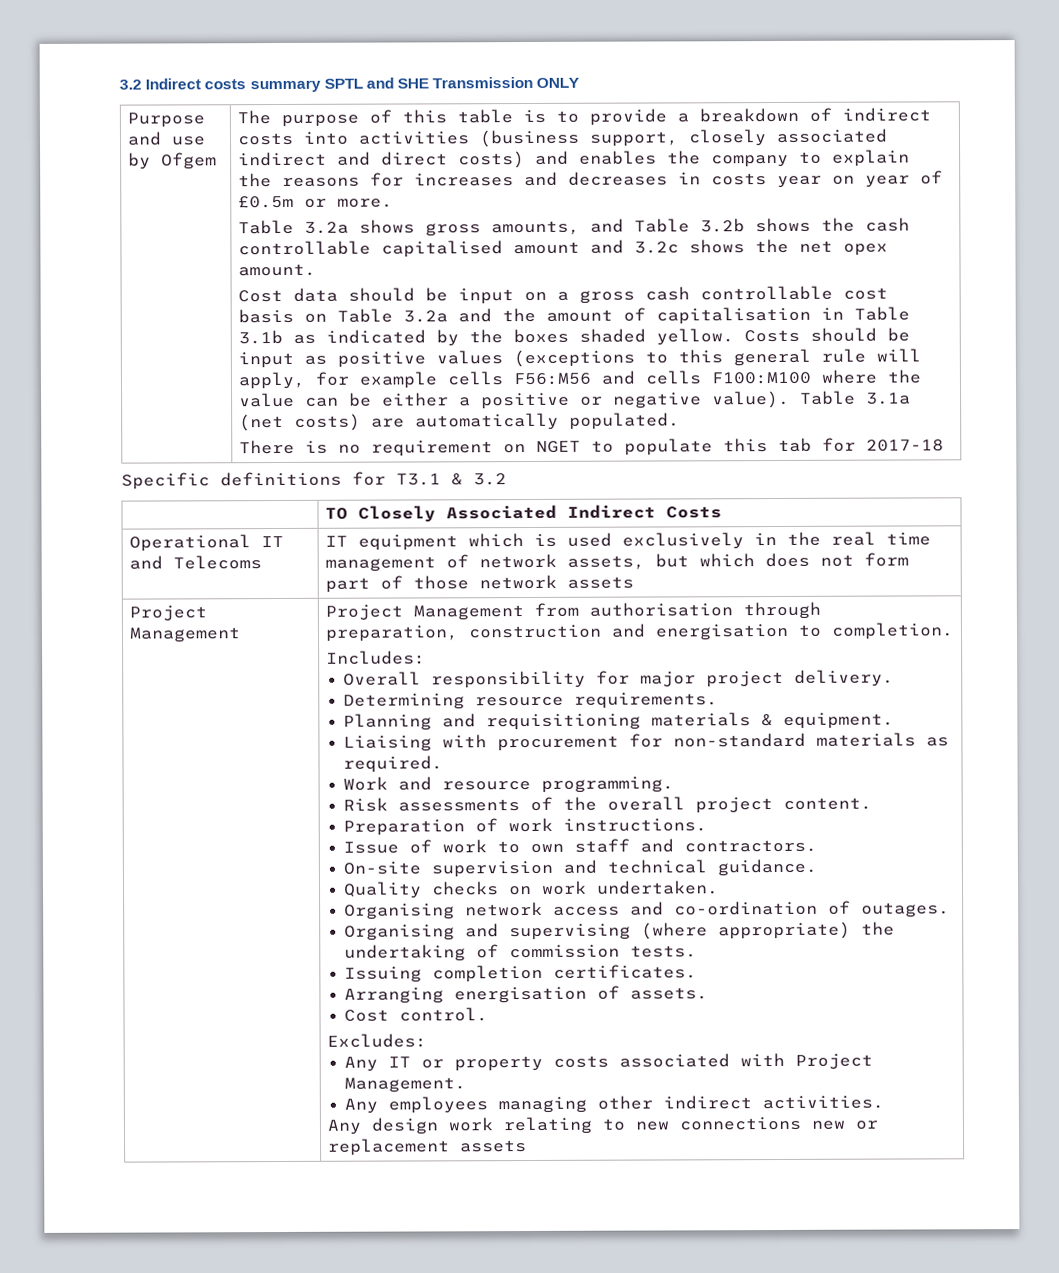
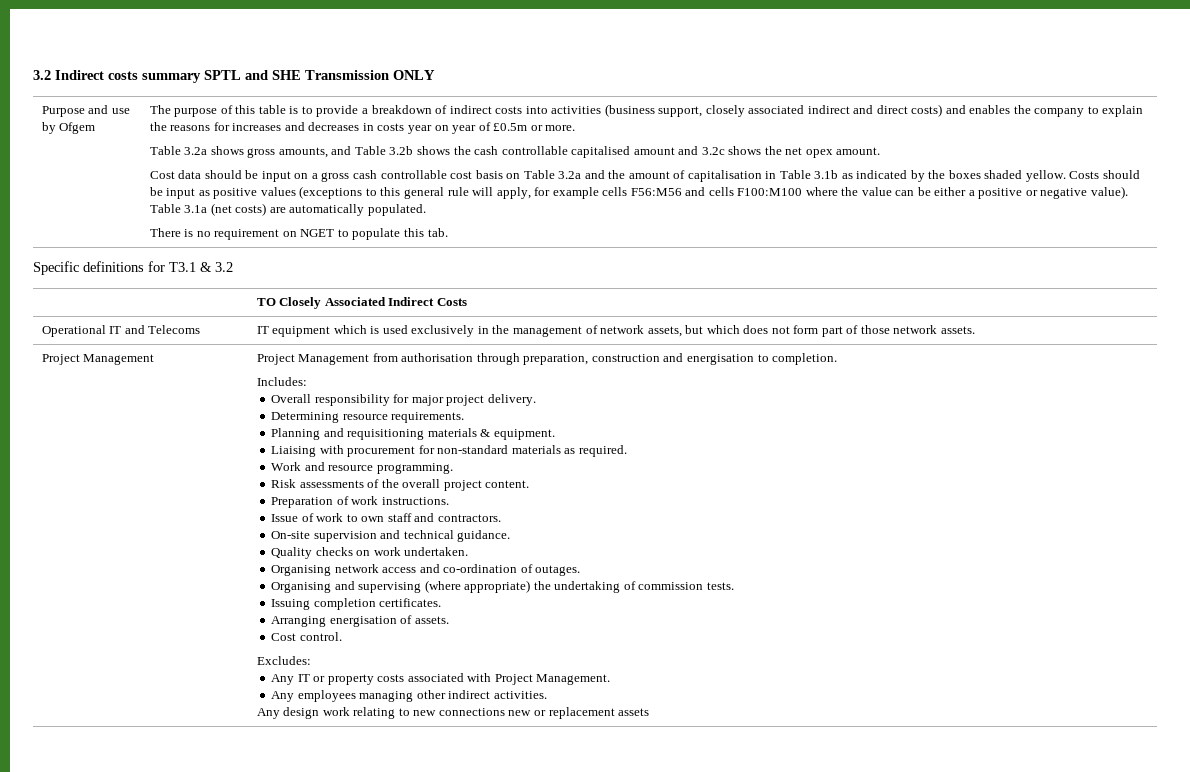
[777,437,944,453] tab for 2017-18 -> [427,228,448,237] tab.
[830,531,931,546] real time -> (510, 329) none
[566,576,634,589] assets -> [940,326,975,334] assets.

